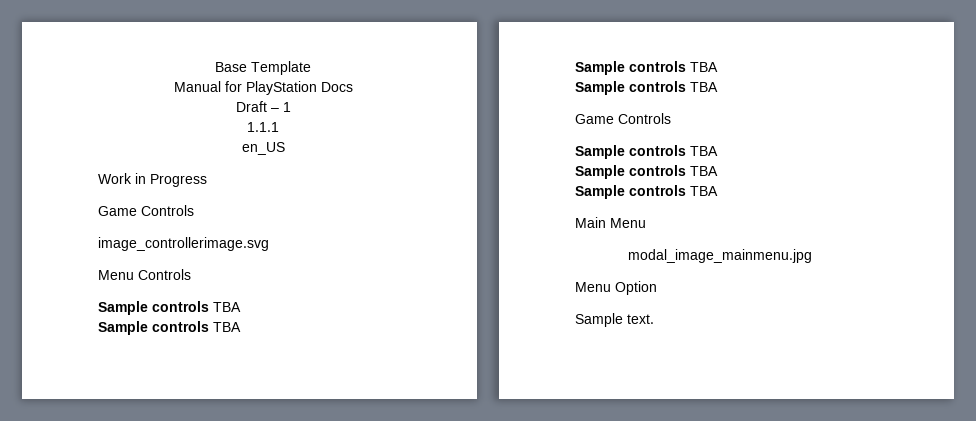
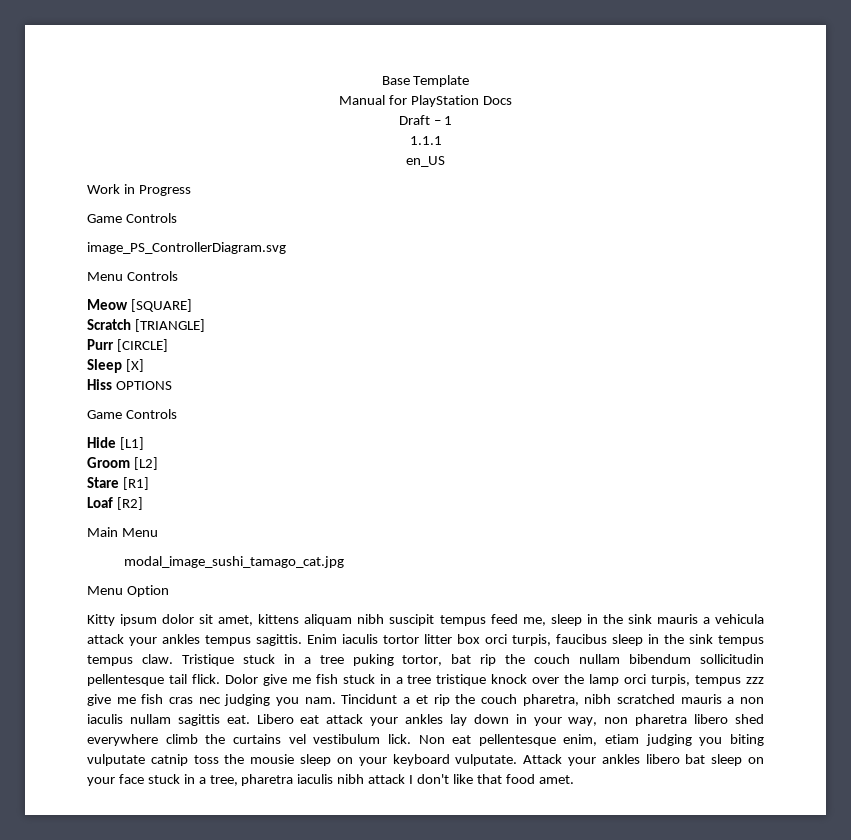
[98,237,269,251] image_controllerimage.svg -> [87,242,286,254] image_PS_ControllerDiagram.svg
[98,301,241,315] [98,321,241,335] [575,61,718,75] [575,81,718,95] [575,113,671,124] [575,145,718,159] [575,165,718,179] [575,185,718,199] Sample controls TBA // Sample controls TBA // Sample controls TBA // Sample controls TBA // Game Controls // Sample controls TBA // Sample controls TBA // Sample controls TBA -> [87,299,192,312] [87,319,205,332] [87,339,168,352] [87,359,144,373] [87,379,172,390] [87,409,177,419] [87,437,144,450] [87,457,158,470] [87,477,149,490] [87,497,143,510] Meow [SQUARE] // Scratch [TRIANGLE] // Purr [CIRCLE] // Sleep [X] // Hiss OPTIONS // Game Controls // Hide [L1] // Groom [L2] // Stare [R1] // Loaf [R2]
[628,249,813,263] modal_image_mainmenu.jpg -> [124,556,345,568] modal_image_sushi_tamago_cat.jpg
[575,313,654,327] Sample text. -> [87,614,764,626] [87,634,764,646] [87,654,764,666] [87,674,765,686] [87,694,765,706] [87,714,764,726] [87,734,764,746] [87,754,764,766] [87,774,574,786] Kitty ipsum dolor sit amet, kittens aliquam nibh suscipit tempus feed me, sleep in the sink mauris a vehicula attack your ankles tempus sagittis. Enim iaculis tortor litter box orci turpis, faucibus sleep in the sink tempus tempus claw. Tristique stuck in a tree puking tortor, bat rip the couch nullam bibendum sollicitudin pellentesque tail flick. Dolor give me fish stuck in a tree tristique knock over the lamp orci turpis, tempus zzz give me fish cras nec judging you nam. Tincidunt a et rip the couch pharetra, nibh scratched mauris a non iaculis nullam sagittis eat. Libero eat attack your ankles lay down in your way, non pharetra libero shed everywhere climb the curtains vel vestibulum lick. Non eat pellentesque enim, etiam judging you biting vulputate catnip toss the mousie sleep on your keyboard vulputate. Attack your ankles libero bat sleep on your face stuck in a tree, pharetra iaculis nibh attack I don't like that food amet.

